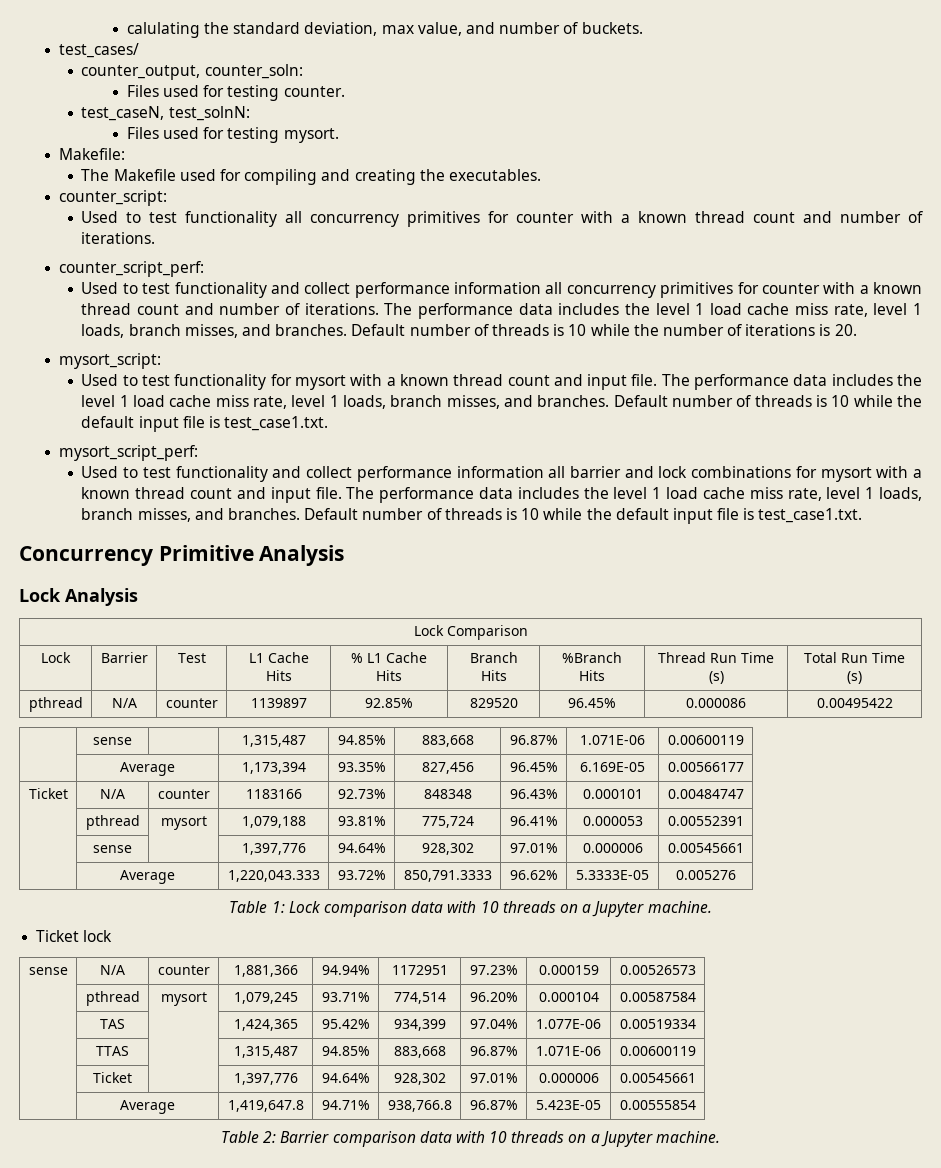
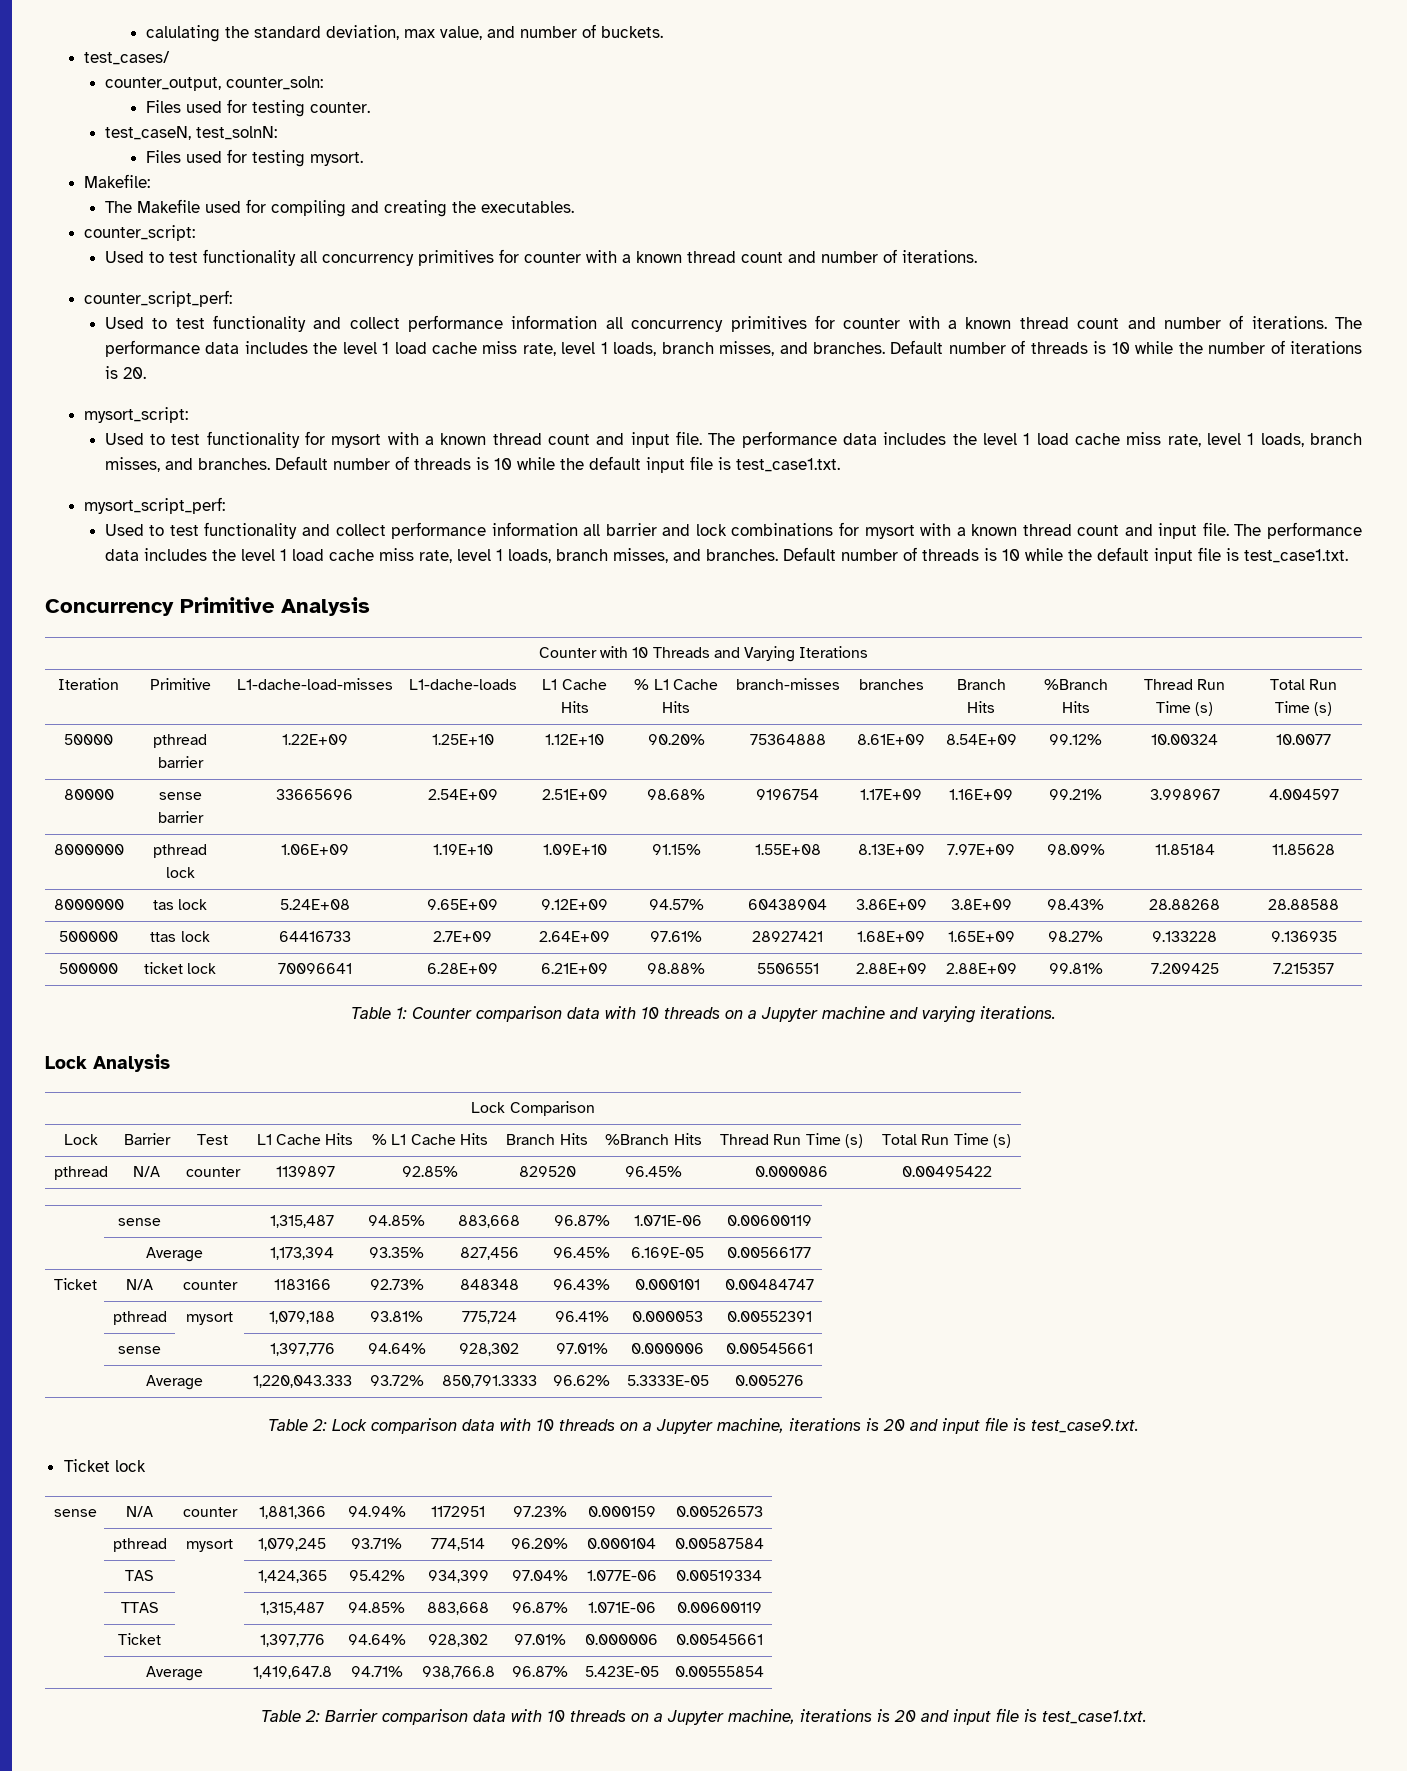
(345, 555) none -> [538,646,869,662] [58,678,119,690] [149,678,211,690] [236,678,393,690] [408,679,517,690] [542,679,607,690] [560,701,589,713] [634,679,718,690] [662,701,690,713] [735,678,840,690] [858,679,924,690] [956,679,1006,690] [967,701,995,713] [1043,679,1108,690] [1061,701,1090,713] [1143,679,1226,690] [1155,701,1214,716] [1269,679,1338,690] [1274,701,1333,716] [64,734,113,745] [153,734,207,748] [157,756,204,768] [281,734,348,745] [431,734,494,745] [545,734,604,745] [647,734,705,745] [749,734,826,745] [857,734,925,745] [945,734,1017,745] [1049,734,1102,745] [1151,734,1218,745] [1276,734,1331,745] [63,789,114,800] [158,792,202,800] [157,811,204,823] [276,789,353,800] [427,789,498,800] [541,789,608,800] [647,789,705,800] [756,789,819,800] [860,789,922,800] [949,789,1013,800] [1049,789,1102,800] [1149,789,1220,800] [1268,789,1339,800] [53,844,124,855] [153,844,207,858] [165,867,195,878] [280,844,349,855] [432,844,493,855] [542,844,607,855] [651,844,701,855] [754,844,821,855] [857,844,925,855] [947,844,1015,855] [1046,844,1105,855] [1154,844,1215,855] [1272,844,1335,855] [53,899,124,910] [152,899,208,910] [279,899,350,910] [427,899,498,910] [541,899,608,910] [648,899,704,910] [748,899,827,910] [855,899,927,910] [950,899,1012,910] [1047,899,1104,910] [1149,899,1220,910] [1268,899,1339,910] [59,931,118,942] [150,931,210,942] [278,931,351,942] [433,931,492,942] [539,931,610,942] [650,931,702,942] [752,931,823,942] [857,931,925,942] [947,931,1015,942] [1048,931,1103,942] [1152,931,1217,942] [1270,931,1337,942] [59,963,118,974] [143,962,217,974] [277,963,352,974] [427,963,498,974] [541,963,608,974] [647,963,705,974] [756,963,819,974] [855,963,927,974] [945,963,1017,974] [1048,963,1103,974] [1150,963,1219,974] [1273,963,1334,974] [351,1006,1056,1023] // Counter with 10 Threads and Varying Iterations // Iteration | Primitive | L1-dache-load-misses | L1-dache-loads | L1 Cache Hits | % L1 Cache Hits | branch-misses | branches | Branch Hits | %Branch Hits | Thread Run Time (s) | Total Run Time (s) // 50000 | pthread barrier | 1.22E+09 | 1.25E+10 | 1.12E+10 | 90.20% | 75364888 | 8.61E+09 | 8.54E+09 | 99.12% | 10.00324 | 10.0077 // 80000 | sense barrier | 33665696 | 2.54E+09 | 2.51E+09 | 98.68% | 9196754 | 1.17E+09 | 1.16E+09 | 99.21% | 3.998967 | 4.004597 // 8000000 | pthread lock | 1.06E+09 | 1.19E+10 | 1.09E+10 | 91.15% | 1.55E+08 | 8.13E+09 | 7.97E+09 | 98.09% | 11.85184 | 11.85628 // 8000000 | tas lock | 5.24E+08 | 9.65E+09 | 9.12E+09 | 94.57% | 60438904 | 3.86E+09 | 3.8E+09 | 98.43% | 28.88268 | 28.88588 // 500000 | ttas lock | 64416733 | 2.7E+09 | 2.64E+09 | 97.61% | 28927421 | 1.68E+09 | 1.65E+09 | 98.27% | 9.133228 | 9.136935 // 500000 | ticket lock | 70096641 | 6.28E+09 | 6.21E+09 | 98.88% | 5506551 | 2.88E+09 | 2.88E+09 | 99.81% | 7.209425 | 7.215357 // Table 1: Counter comparison data with 10 threads on a Jupyter machine and varying iterations.
[271,901,285,913] 1: -> [312,1419,327,1431] 2:
[647,901,712,913] machine. -> [717,1417,1139,1434] machine, iterations is 20 and input file is test_case9.txt.
[656,1131,721,1143] machine. -> [727,1708,1147,1725] machine, iterations is 20 and input file is test_case1.txt.

